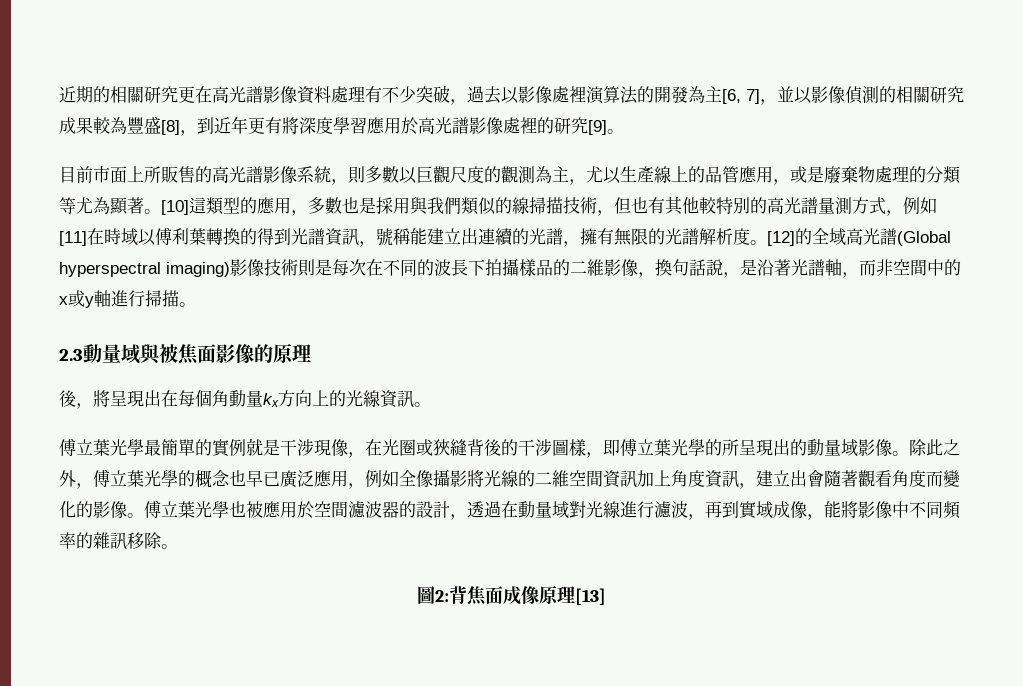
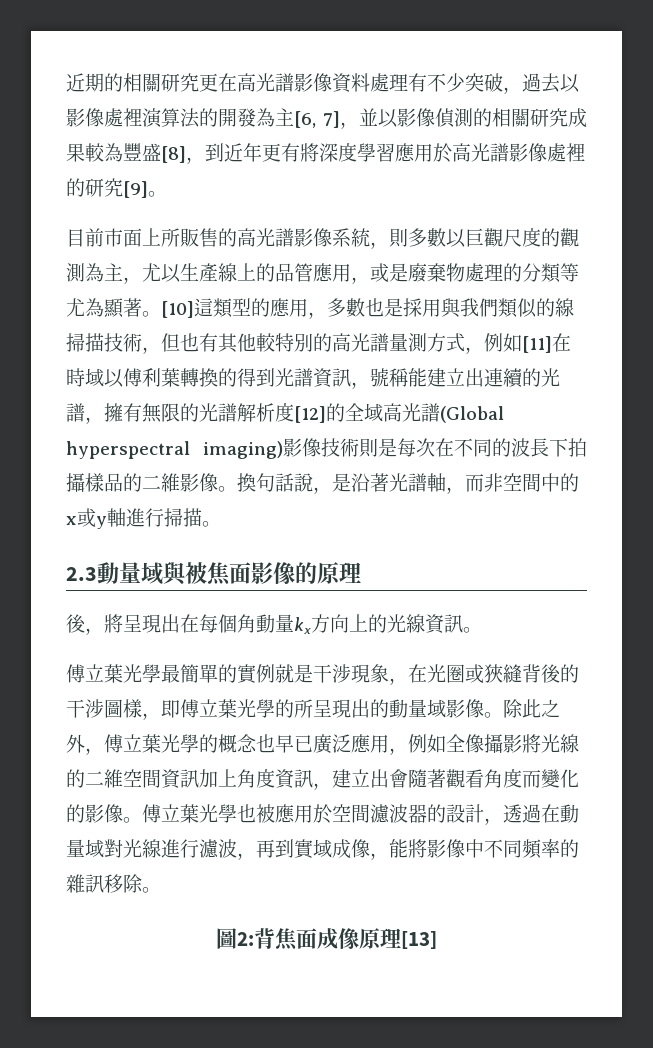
[750,240,767,245] 。 -> (294, 412) none
[638,272,655,278] ， -> [218,486,237,492] 。
[331,439,348,457] 像 -> [370,664,389,683] 象

